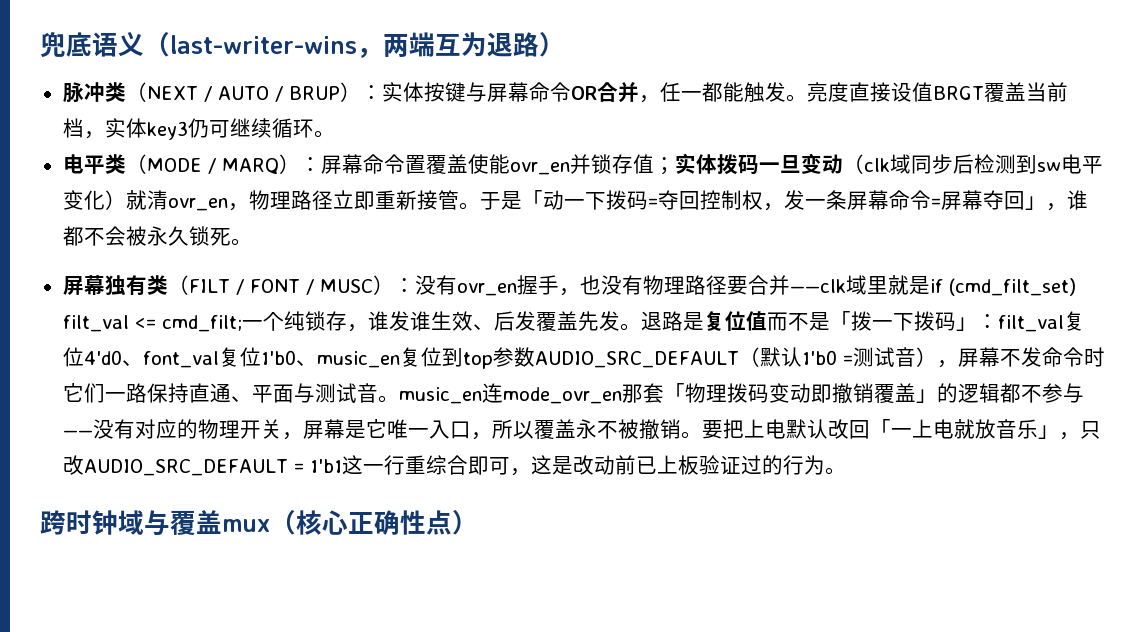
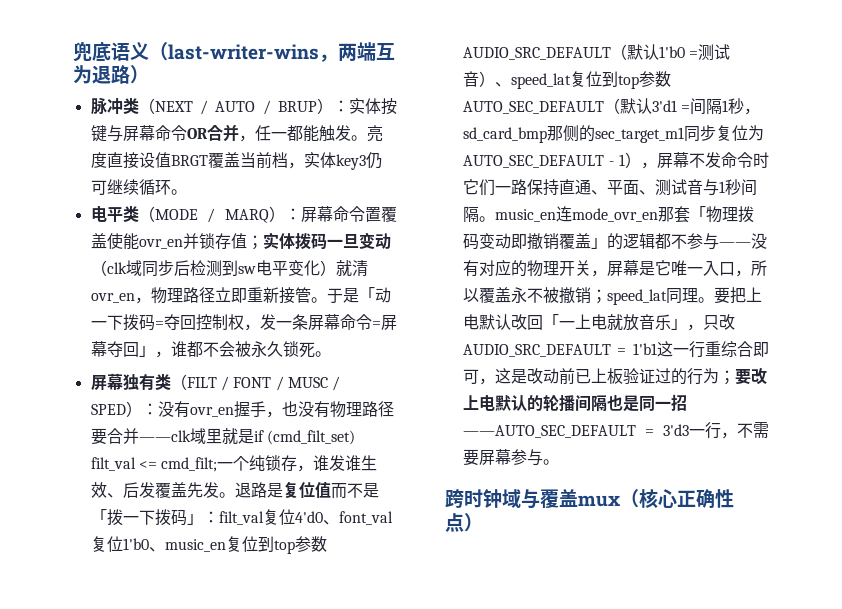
(373, 286) none -> [332,376,341,391] [90,404,126,415] / SPED
(937, 357) none -> [494,71,671,89] [462,98,760,115] [462,125,764,143] [462,152,641,168] 、speed_lat复位到top参数AUTO_SEC_DEFAULT（默认3'd1 =间隔1秒，sd_card_bmp那侧的sec_target_m1同步复位为AUTO_SEC_DEFAULT - 1）
[293,383,378,403] 与测试音 -> [638,179,757,196] [462,206,479,223] 、测试音与1秒间隔
(681, 429) none -> [590,288,698,305] ；speed_lat同理
(825, 465) none -> [718,368,767,385] [462,394,687,412] [462,422,769,439] [462,449,543,466] ；要改上电默认的轮播间隔也是同一招——AUTO_SEC_DEFAULT = 3'd3一行，不需要屏幕参与

